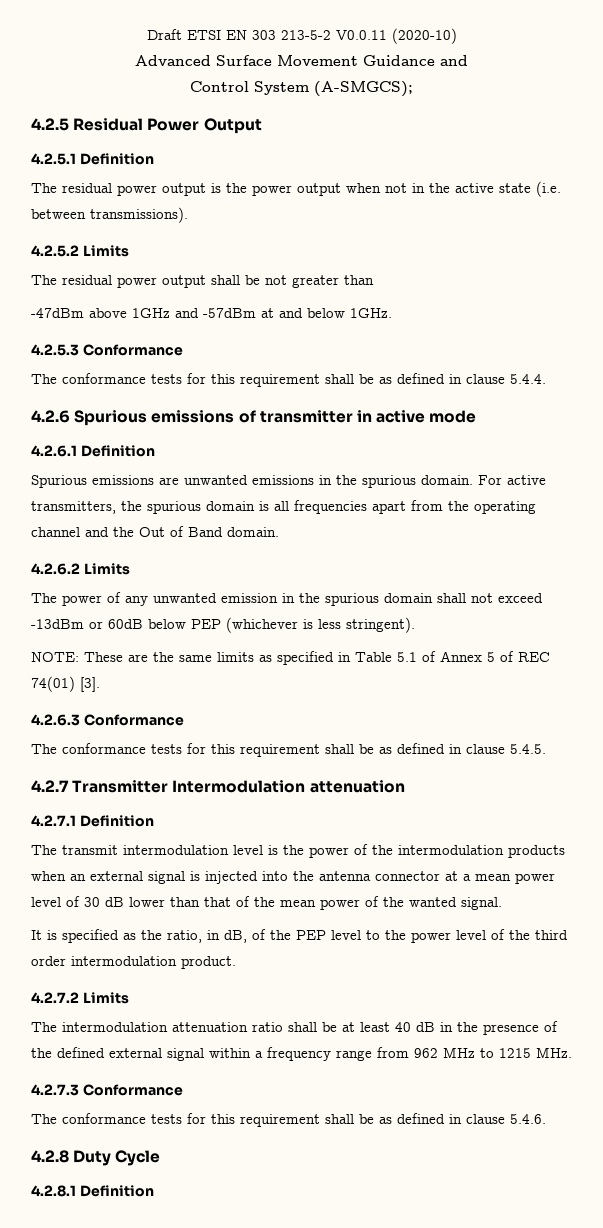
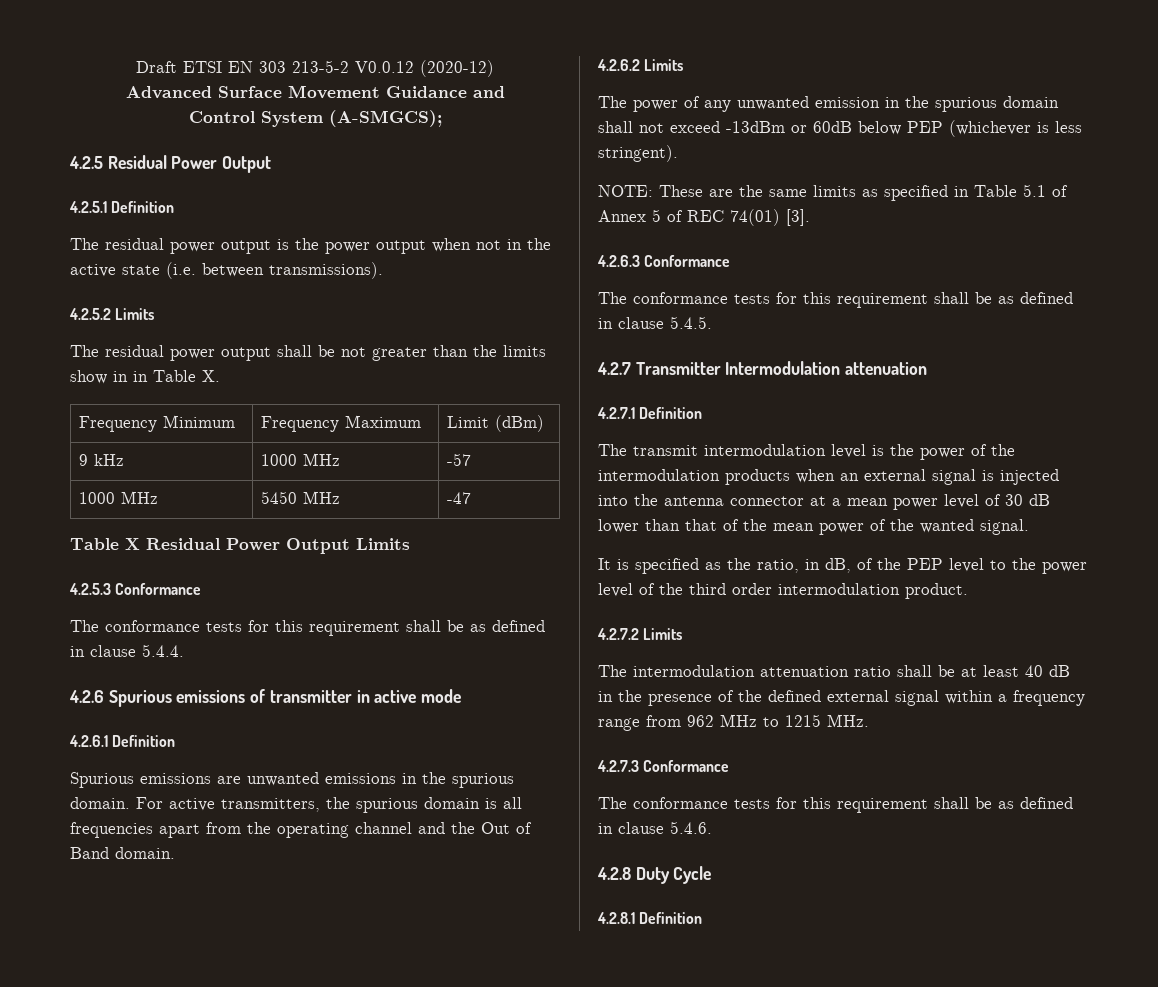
[335,28,457,44] V0.0.11 (2020-10) -> [355,60,494,77] V0.0.12 (2020-12)
[31,308,392,318] // -47dBm above 1GHz and -57dBm at and below 1GHz. -> [473,345,546,357] [70,370,220,384] [79,415,236,432] [261,415,422,432] [447,415,545,432] [79,454,125,466] [261,453,341,466] [447,453,472,466] [79,491,159,504] [261,491,341,504] [447,492,472,504] [70,538,410,554] the limits show in in Table X. // Frequency Minimum | Frequency Maximum | Limit (dBm) // 9 kHz | 1000 MHz | -57 // 1000 MHz | 5450 MHz | -47 // Table X Residual Power Output Limits

